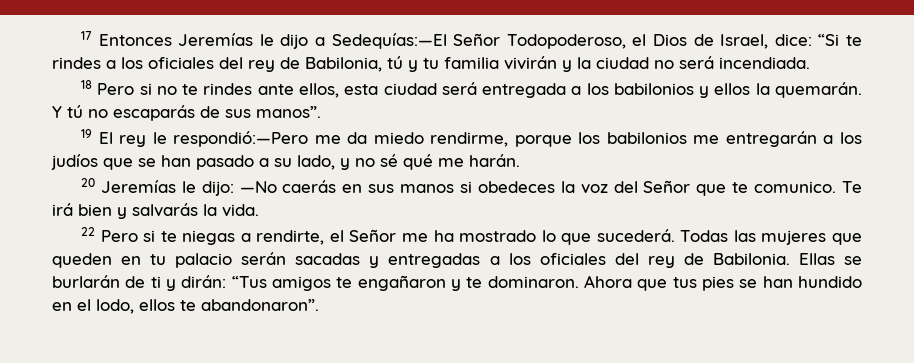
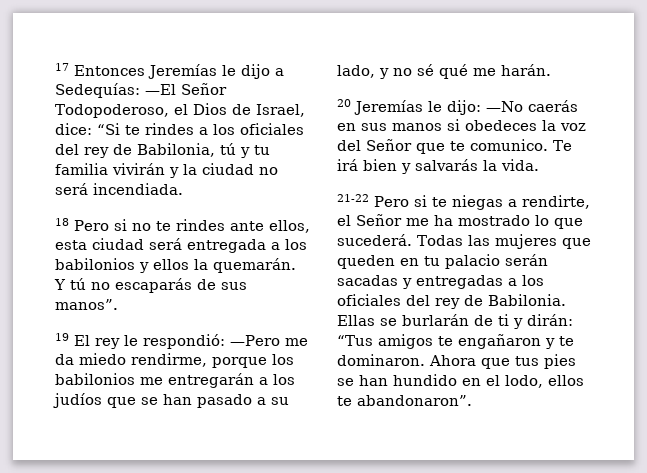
[331,33,447,49] Sedequías:—El -> [55,83,176,98] Sedequías: —El
[173,131,309,147] respondió:—Pero -> [143,334,280,349] respondió: —Pero
[80,227,95,236] 22 -> [337,194,369,202] 21-22

